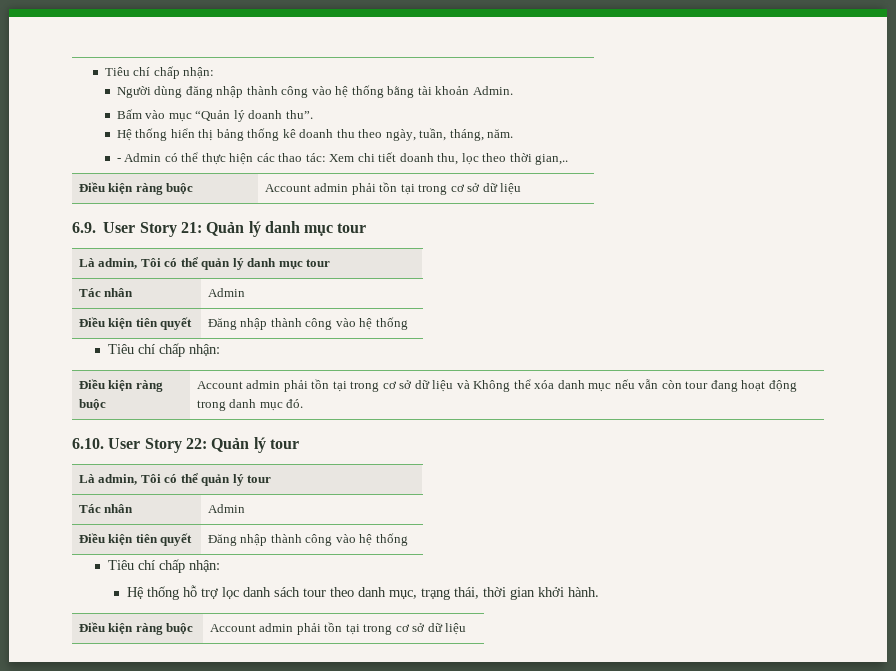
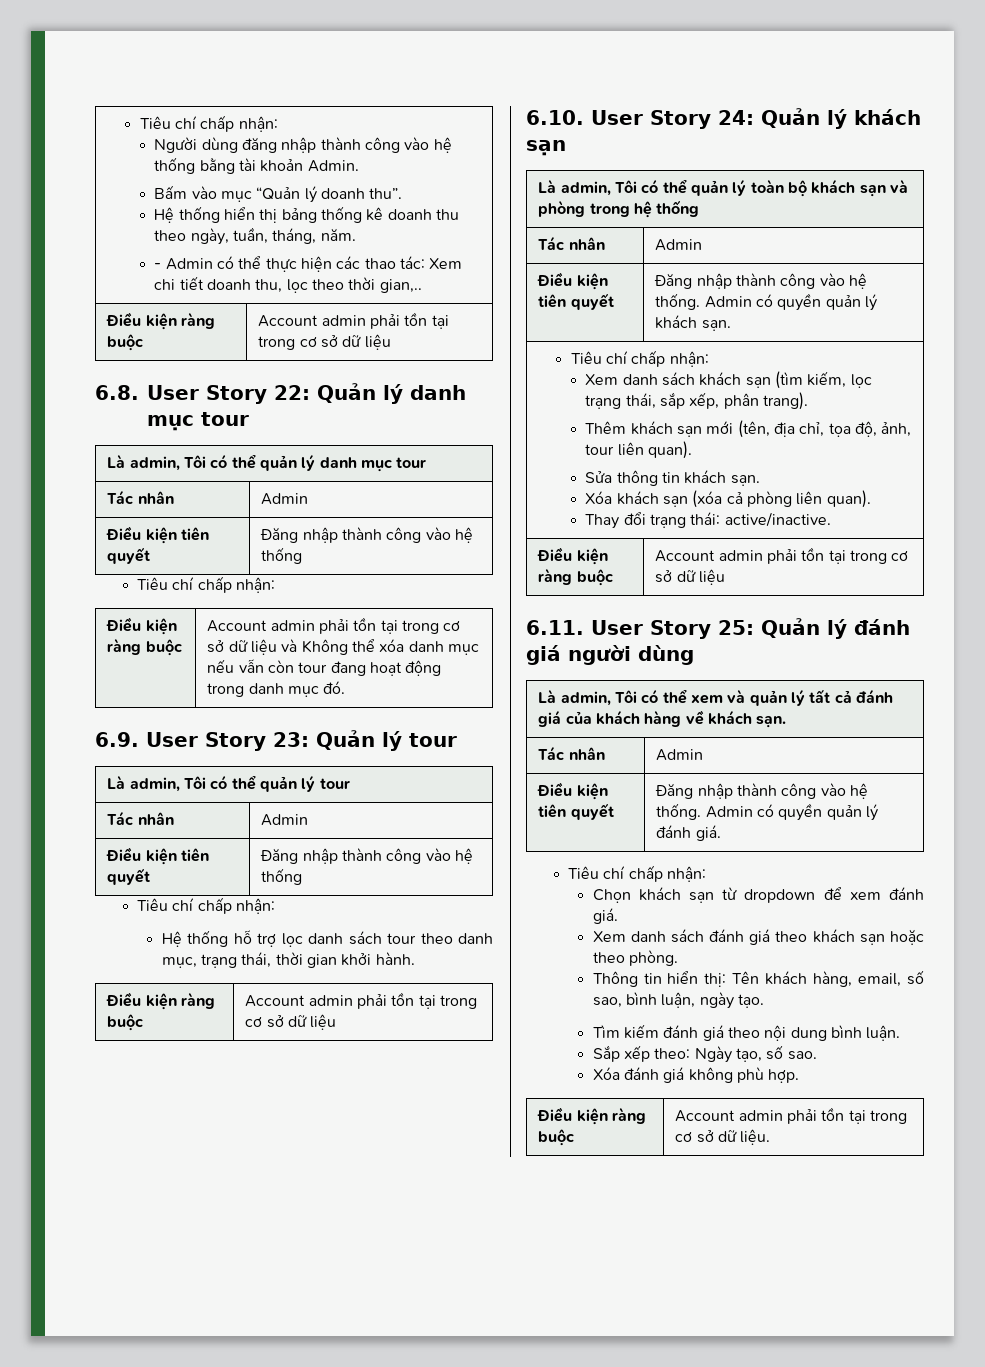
[72,222,202,237] 6.9. User Story 21: -> [95,385,310,404] 6.8. User Story 22:
[72,438,207,453] 6.10. User Story 22: -> [95,732,309,751] 6.9. User Story 23:
(467, 629) none -> [526,108,921,129] [526,140,566,156] [538,179,908,197] [538,200,700,218] [538,236,605,250] [655,239,703,251] [537,272,608,290] [538,293,614,310] [654,273,867,289] [655,293,877,311] [655,315,731,331] [570,350,709,367] [585,371,872,389] [585,392,808,410] [585,420,912,438] [585,441,693,459] [585,470,760,486] [585,490,871,508] [585,512,831,529] [537,547,608,565] [538,568,614,586] [655,547,909,564] [655,569,726,585] [526,618,910,639] [526,645,694,665] [538,689,893,706] [538,710,787,728] [538,746,605,760] [656,749,704,761] [537,782,608,800] [538,803,614,820] [655,783,868,799] [656,803,878,821] [656,825,721,841] [568,865,707,882] [592,887,924,903] [592,908,618,924] [592,929,924,945] [592,950,678,966] [592,970,924,987] [592,992,764,1009] [592,1024,901,1041] [592,1045,817,1063] [592,1067,800,1083] [537,1107,647,1125] [538,1129,576,1146] [675,1107,907,1124] [675,1129,771,1145] // 6.10. User Story 24: Quản lý khách sạn // Là admin, Tôi có thể quản lý toàn bộ khách sạn và phòng trong hệ thống // Tác nhân | Admin // Điều kiện tiên quyết | Đăng nhập thành công vào hệ thống. Admin có quyền quản lý khách sạn. // Tiêu chí chấp nhận: // Xem danh sách khách sạn (tìm kiếm, lọc trạng thái, sắp xếp, phân trang). // Thêm khách sạn mới (tên, địa chỉ, tọa độ, ảnh, tour liên quan). // Sửa thông tin khách sạn. // Xóa khách sạn (xóa cả phòng liên quan). // Thay đổi trạng thái: active/inactive. // Điều kiện ràng buộc | Account admin phải tồn tại trong cơ sở dữ liệu // 6.11. User Story 25: Quản lý đánh giá người dùng // Là admin, Tôi có thể xem và quản lý tất cả đánh giá của khách hàng về khách sạn. // Tác nhân | Admin // Điều kiện tiên quyết | Đăng nhập thành công vào hệ thống. Admin có quyền quản lý đánh giá. // Tiêu chí chấp nhận: // Chọn khách sạn từ dropdown để xem đánh giá. // Xem danh sách đánh giá theo khách sạn hoặc theo phòng. // Thông tin hiển thị: Tên khách hàng, email, số sao, bình luận, ngày tạo. // Tìm kiếm đánh giá theo nội dung bình luận. // Sắp xếp theo: Ngày tạo, số sao. // Xóa đánh giá không phù hợp. // Điều kiện ràng buộc | Account admin phải tồn tại trong cơ sở dữ liệu.

